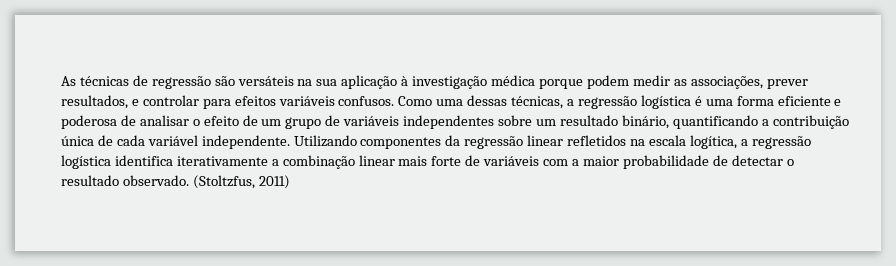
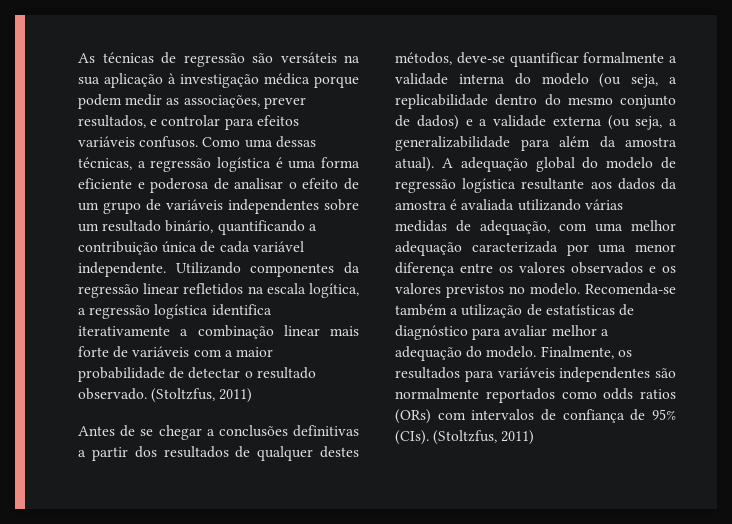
(290, 182) none -> [78,425,359,440] [78,446,359,461] [395,52,677,67] [395,73,677,88] [395,94,676,109] [395,115,677,130] [395,136,677,151] [395,157,676,172] [395,178,677,193] [395,199,623,211] [395,220,676,235] [395,241,676,256] [395,262,676,276] [395,283,676,298] [395,304,634,318] [395,325,609,340] [395,346,632,361] [395,367,676,382] [395,388,676,403] [395,409,676,424] [395,430,535,445] // Antes de se chegar a conclusões definitivas a partir dos resultados de qualquer destes métodos, deve-se quantificar formalmente a validade interna do modelo (ou seja, a replicabilidade dentro do mesmo conjunto de dados) e a validade externa (ou seja, a generalizabilidade para além da amostra atual). A adequação global do modelo de regressão logística resultante aos dados da amostra é avaliada utilizando várias medidas de adequação, com uma melhor adequação caracterizada por uma menor diferença entre os valores observados e os valores previstos no modelo. Recomenda-se também a utilização de estatísticas de diagnóstico para avaliar melhor a adequação do modelo. Finalmente, os resultados para variáveis independentes são normalmente reportados como odds ratios (ORs) com intervalos de confiança de 95% (CIs). (Stoltzfus, 2011)

